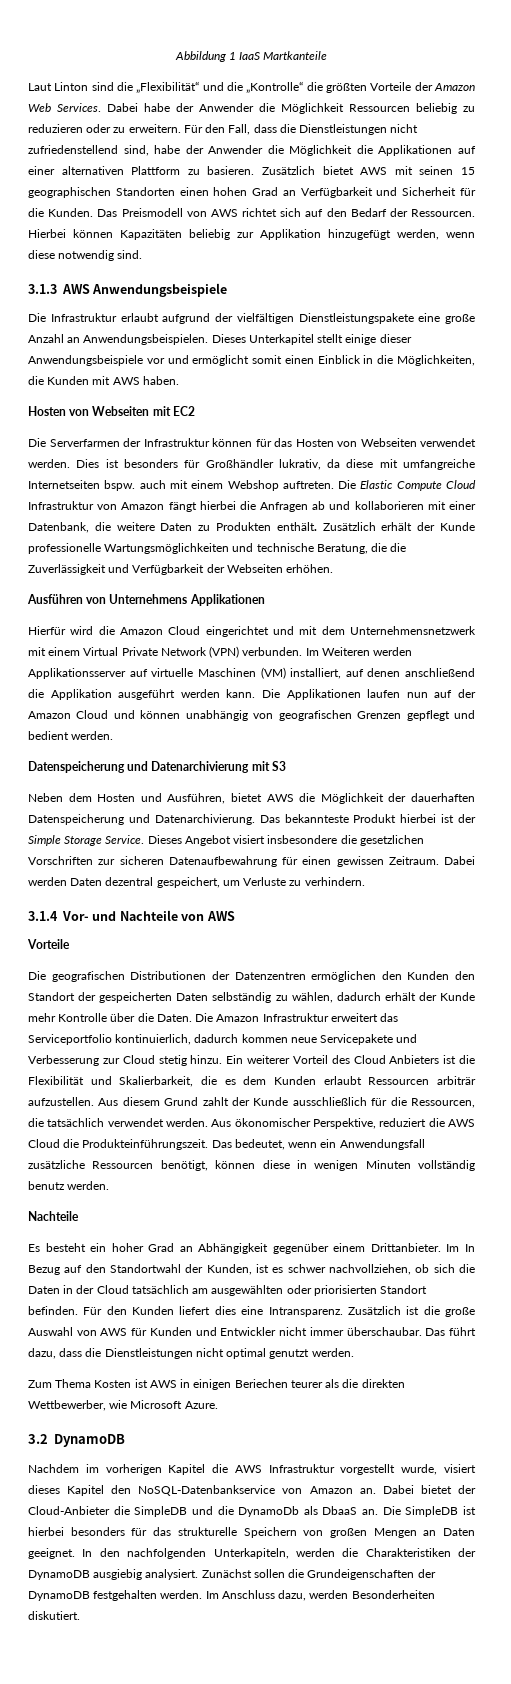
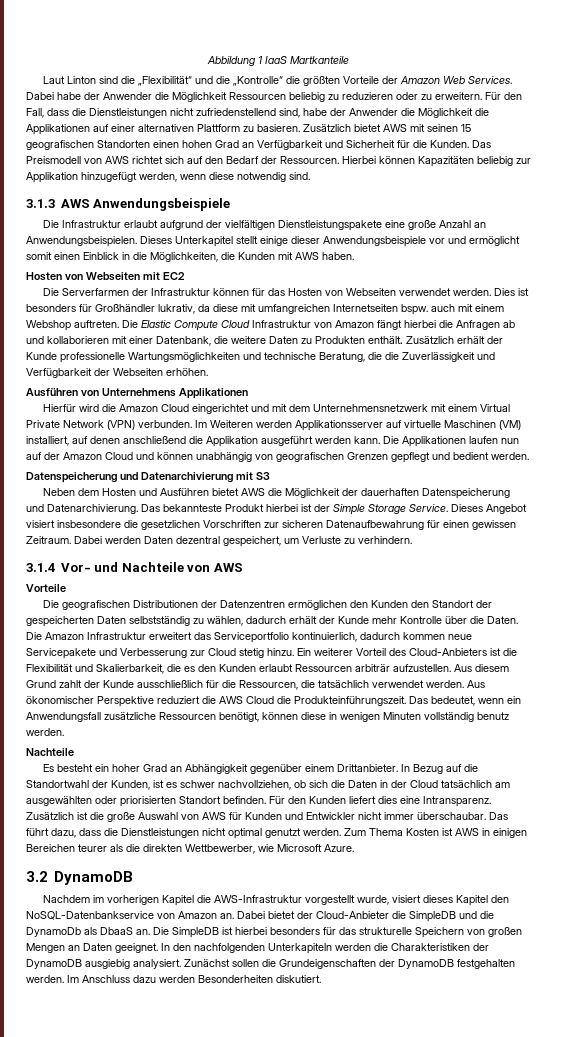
[28,187,111,198] geographischen -> [26,140,94,150] geografischen
[403,459,476,470] umfangreiche -> [258,304,330,314] umfangreichen
[167,793,226,804] Ausführen, -> [160,488,210,496] Ausführen
[212,992,272,1003] selbständig -> [129,616,190,626] selbstständig
[353,1055,440,1064] Cloud Anbieters -> [409,648,487,656] Cloud-Anbieters
[243,1076,267,1085] dem -> [198,664,216,672] den
[313,1118,376,1129] Perspektive, -> [97,696,154,707] Perspektive
[446,1244,460,1252] Im -> (399, 768) none
[85,1264,106,1273] den -> [464,764,479,772] die
(354, 1352) // -> (341, 832) none
[234,1379,288,1388] Beriechen -> [26,844,75,852] Bereichen
[234,1464,335,1473] AWS Infrastruktur -> [214,895,303,903] AWS-Infrastruktur
[213,1548,289,1559] Unterkapiteln, -> [268,943,332,954] Unterkapiteln
[278,1590,307,1601] dazu, -> [133,975,156,983] dazu

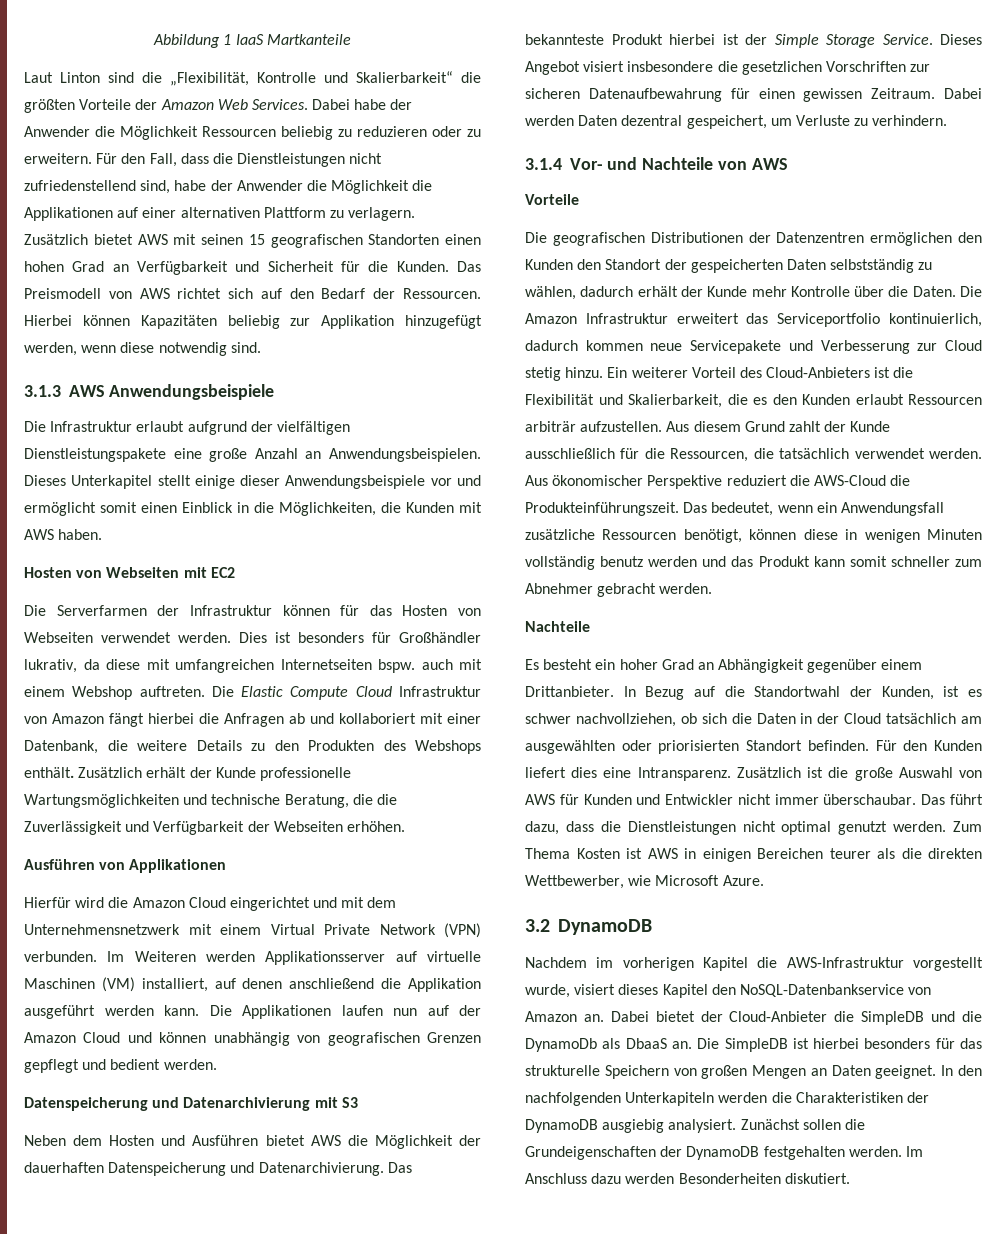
[138,76,284,86] „Flexibilität“ und die „Kontrolle“ -> [170,71,453,86] „Flexibilität, Kontrolle und Skalierbarkeit“
[257,124,300,132] basieren. -> [348,207,416,221] verlagern.
[47,336,109,344] kollaborieren -> [339,713,416,724] kollaboriert
[269,336,365,344] Daten zu Produkten -> [196,740,481,754] Details zu den Produkten des Webshops
[102,388,176,397] Unternehmens -> (126, 866) none
[219,696,274,704] AWS Cloud -> [813,475,886,486] AWS-Cloud
(509, 716) none -> [648,556,982,567] [525,583,657,597] werden und das Produkt kann somit schneller zum Abnehmer gebracht

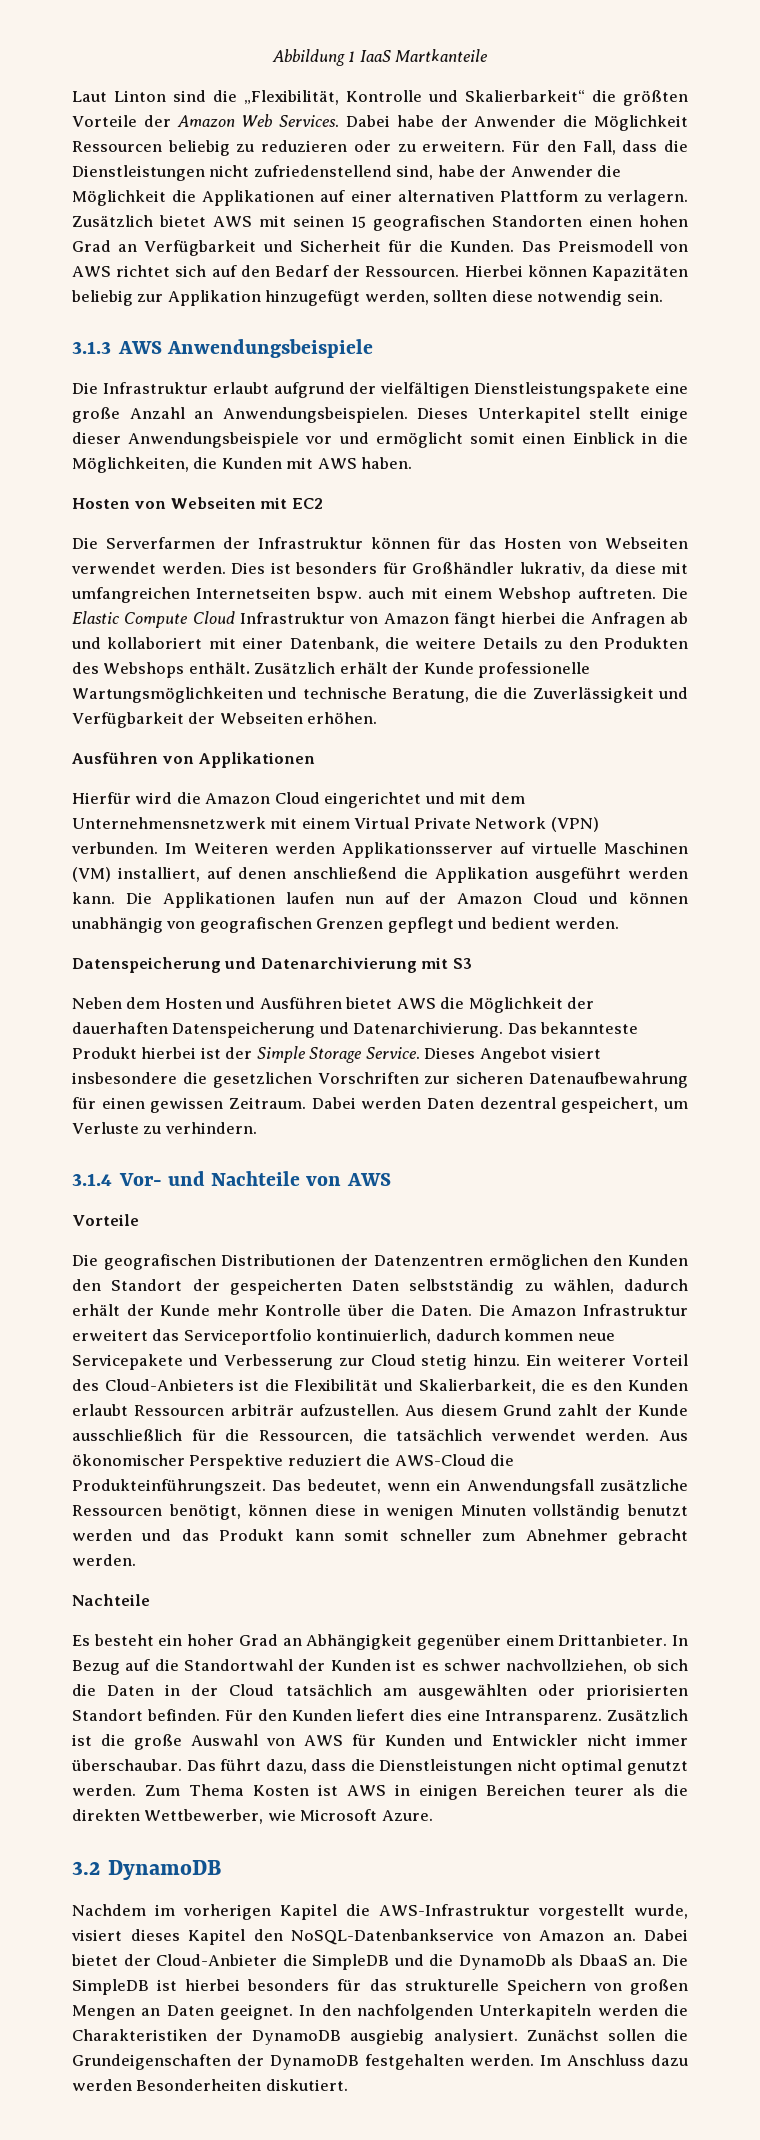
[81,345,117,353] wenn -> [433,290,488,302] sollten
[230,342,261,353] sind. -> [626,290,663,302] sein.
[600,556,644,567] benutz -> [627,1504,688,1516] benutzt
[881,686,934,700] Kunden, -> [330,1659,391,1671] Kunden

